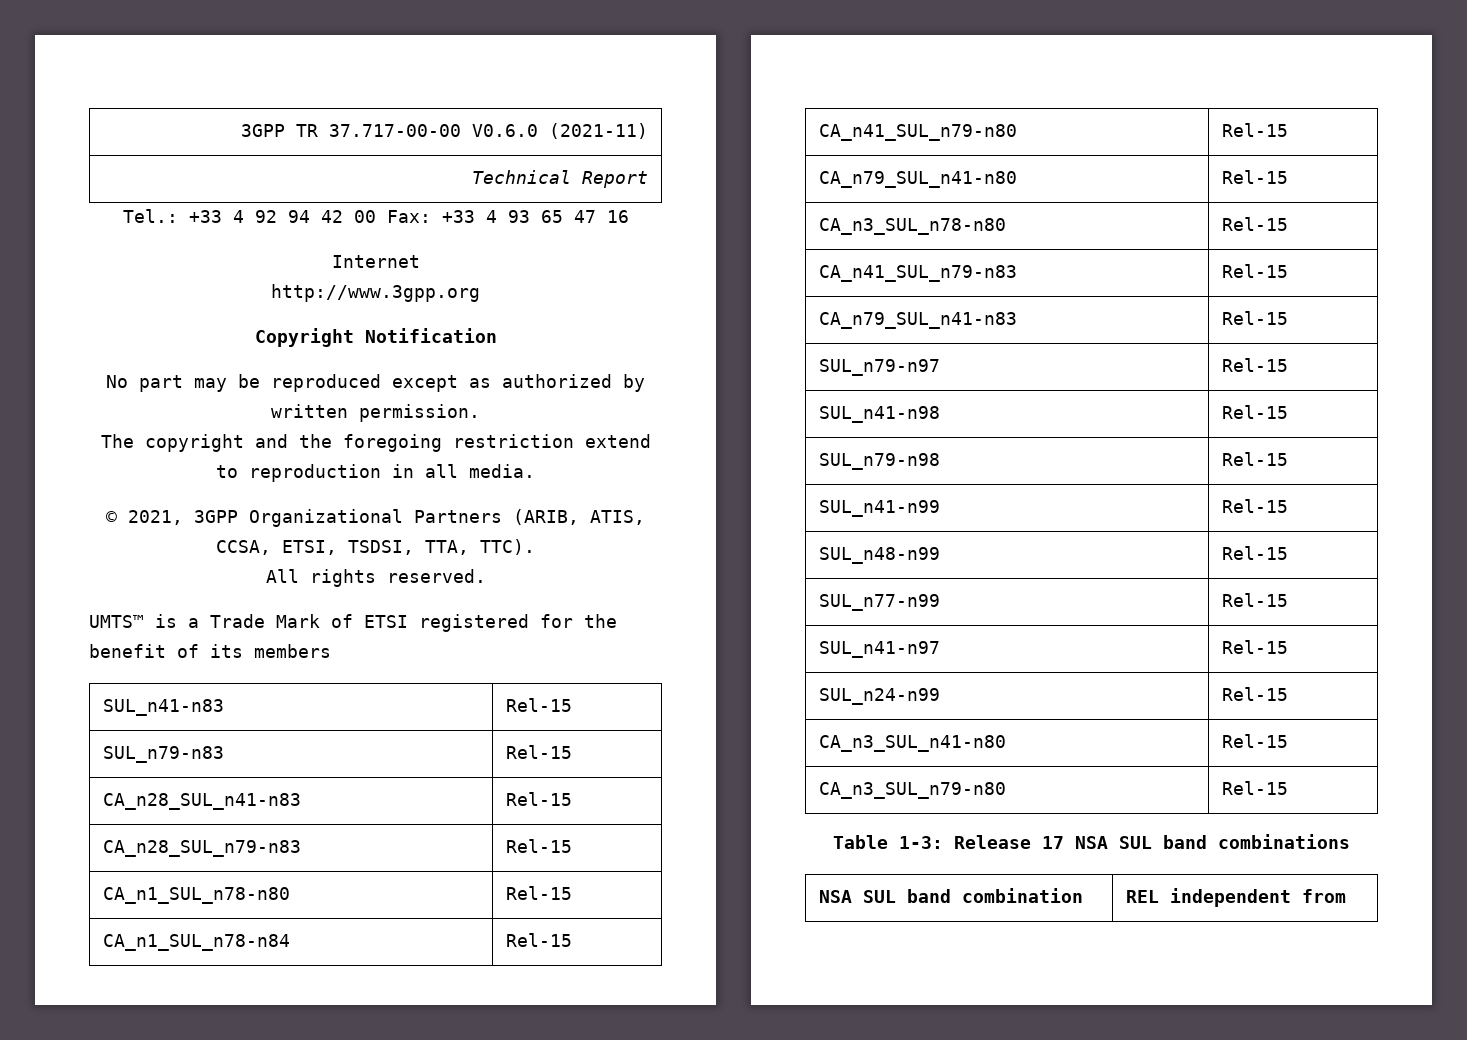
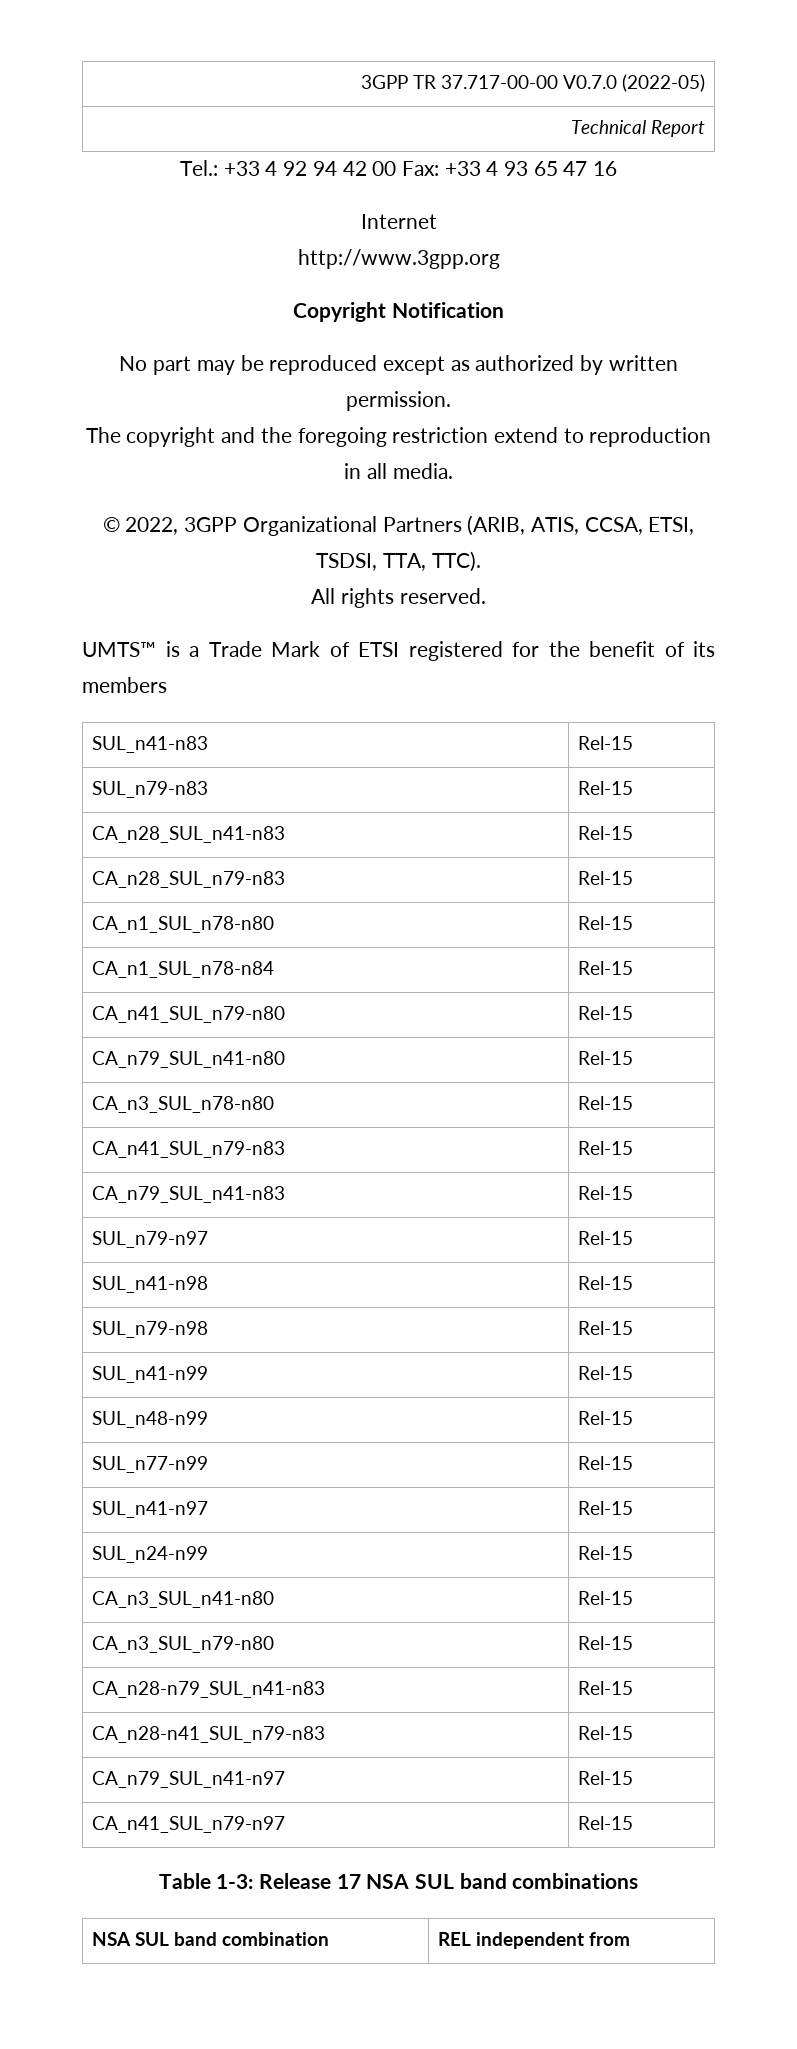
[471,123,648,139] V0.6.0 (2021-11) -> [563,74,706,92] V0.7.0 (2022-05)
[128,510,183,525] 2021, -> [125,517,179,535] 2022,
(1289, 788) none -> [91,1681,325,1698] [577,1681,633,1695] [91,1726,325,1743] [577,1726,633,1740] [91,1771,285,1788] [577,1771,633,1785] [91,1816,285,1833] [577,1816,633,1830] // CA_n28-n79_SUL_n41-n83 | Rel-15 // CA_n28-n41_SUL_n79-n83 | Rel-15 // CA_n79_SUL_n41-n97 | Rel-15 // CA_n41_SUL_n79-n97 | Rel-15

